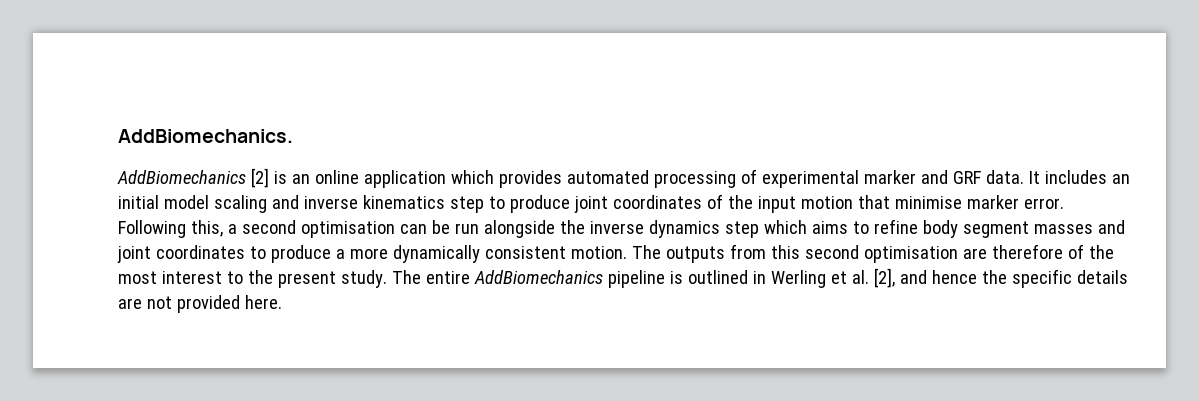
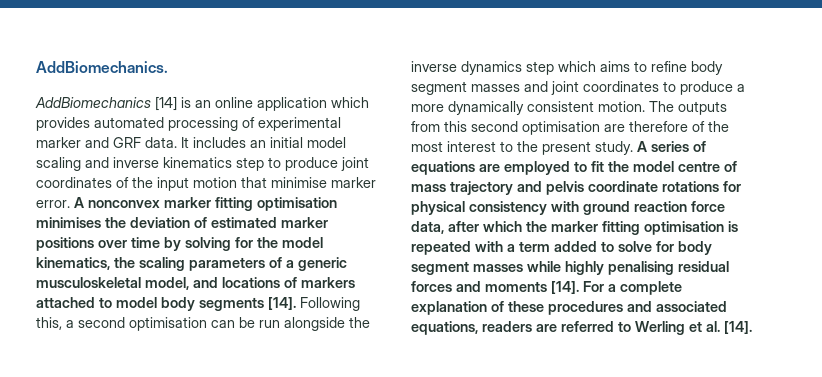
[250,168,269,188] [2] -> [155,96,177,111] [14]
(1064, 203) none -> [74,197,337,211] [36,217,328,228] [36,237,323,251] [36,257,347,271] [36,277,355,290] [36,297,296,311] A nonconvex marker fitting optimisation minimises the deviation of estimated marker positions over time by solving for the model kinematics, the scaling parameters of a generic musculoskeletal model, and locations of markers attached to model body segments [14].
[391,268,1128,288] [118,295,282,313] The entire AddBiomechanics pipeline is outlined in Werling et al. [2], and hence the specific details are not provided here. -> [637,141,706,152] [411,161,737,175] [411,181,741,195] [411,201,725,215] [411,221,738,235] [411,241,712,255] [411,261,729,275] [411,281,682,295] [411,301,727,315] [411,321,752,335] A series of equations are employed to fit the model centre of mass trajectory and pelvis coordinate rotations for physical consistency with ground reaction force data, after which the marker fitting optimisation is repeated with a term added to solve for body segment masses while highly penalising residual forces and moments [14]. For a complete explanation of these procedures and associated equations, readers are referred to Werling et al. [14].

